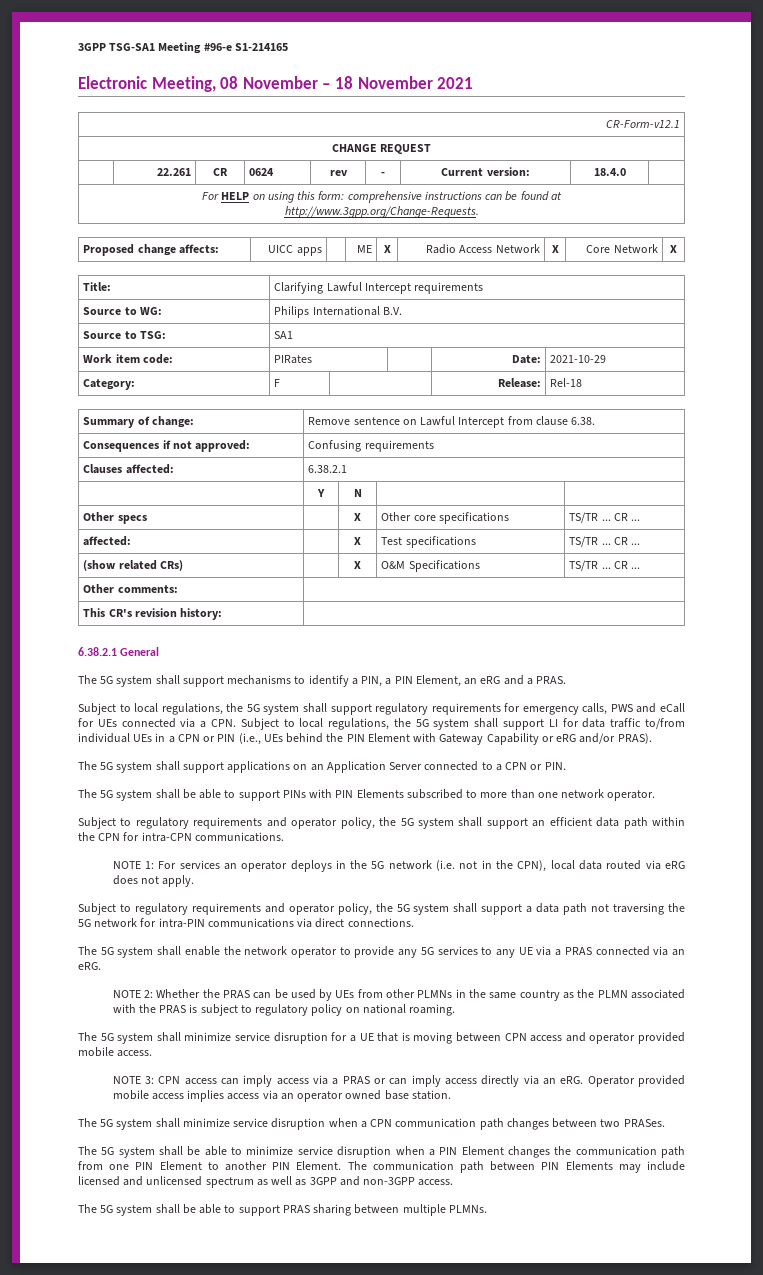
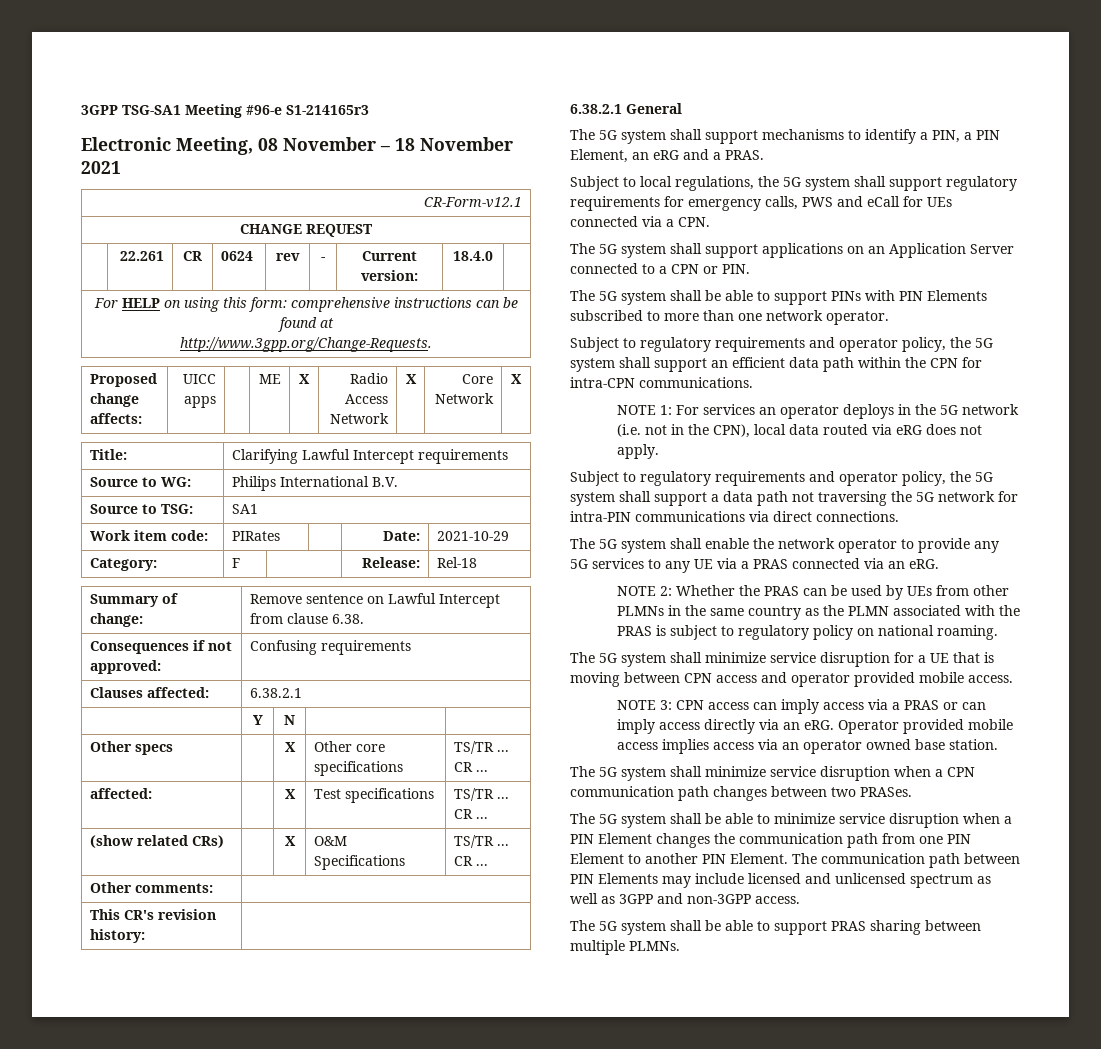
[234,43,288,51] S1-214165 -> [286,105,369,115] S1-214165r3
[240,718,685,730] [78,733,652,745] Subject to local regulations, the 5G system shall support LI for data traffic to/from individual UEs in a CPN or PIN (i.e., UEs behind the PIN Element with Gateway Capability or eRG and/or PRAS). -> (710, 222) none

